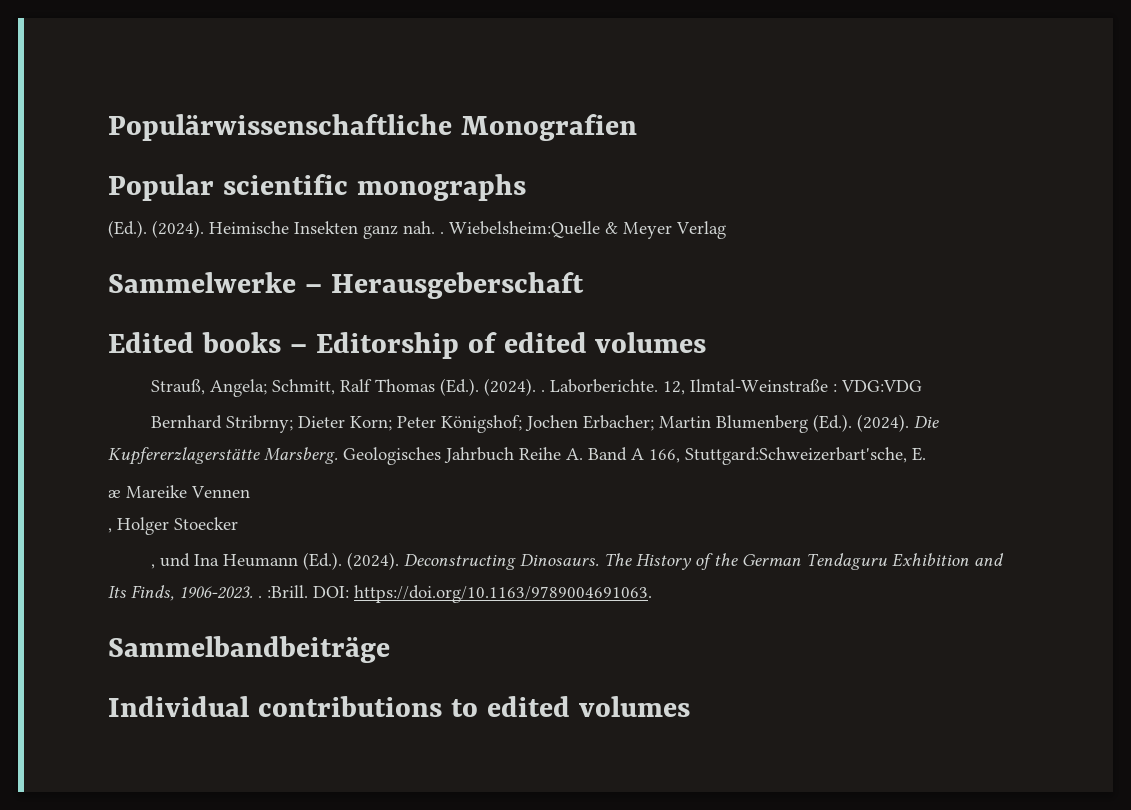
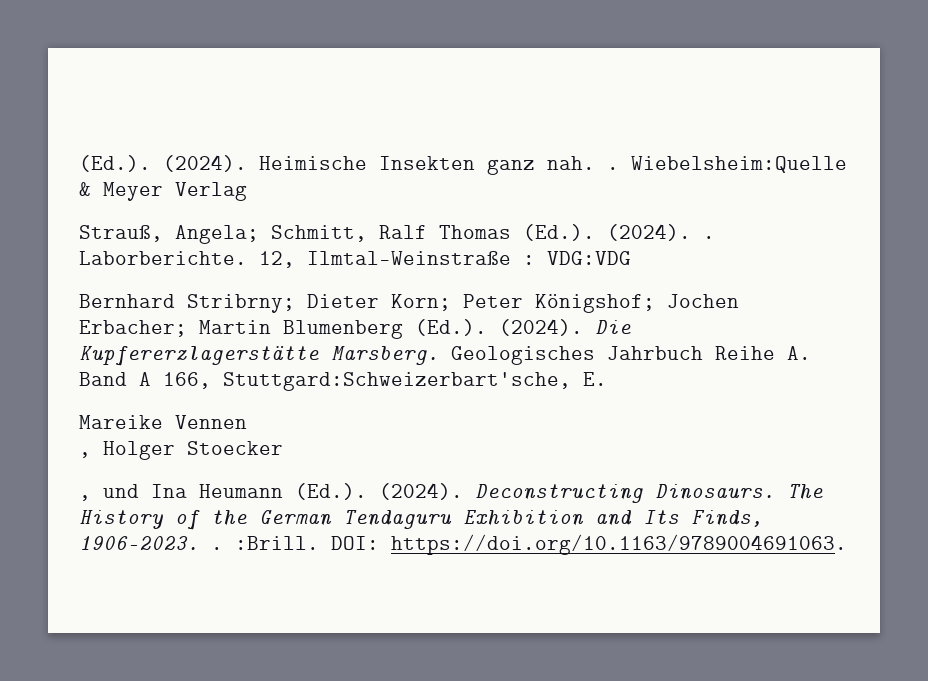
[108,114,637,141] [108,174,526,201] Populärwissenschaftliche Monografien // Popular scientific monographs // -> (79, 163) none
[108,272,584,299] [108,332,707,359] // Sammelwerke – Herausgeberschaft // Edited books – Editorship of edited volumes -> (247, 191) none
[108,490,121,498] æ -> (607, 379) none
[108,636,390,663] [108,696,690,717] // Sammelbandbeiträge // Individual contributions to edited volumes -> (847, 544) none

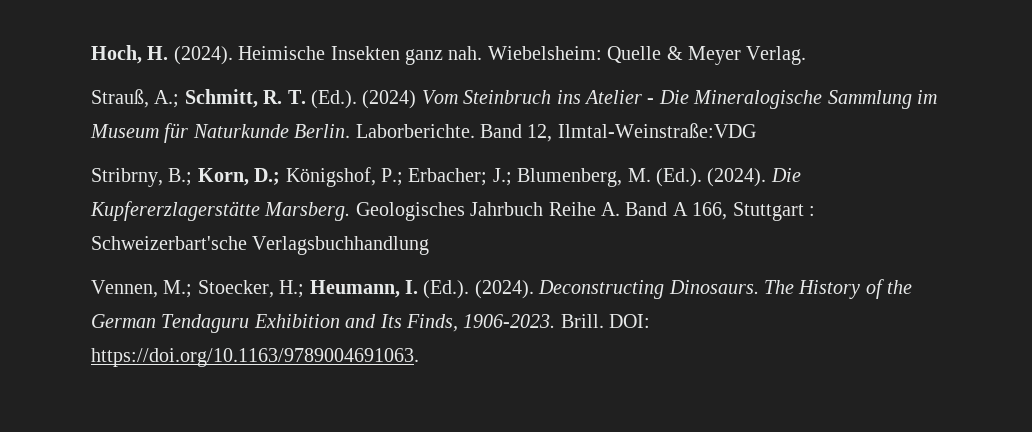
[79,155,151,172] (Ed.). -> [91,45,169,64] Hoch, H.
[607,156,847,173] . Wiebelsheim:Quelle -> [487,46,662,63] Wiebelsheim: Quelle
[175,182,247,201] Verlag -> [746,46,807,65] Verlag.
[175,224,715,244] [79,251,631,268] [79,294,739,313] [79,320,403,339] Angela; Schmitt, Ralf Thomas (Ed.). (2024). . Laborberichte. 12, Ilmtal-Weinstraße : VDG:VDG // Bernhard Stribrny; Dieter Korn; Peter Königshof; Jochen Erbacher; Martin Blumenberg -> [154,89,937,109] [90,123,756,143] [91,167,651,187] A.; Schmitt, R. T. (Ed.). (2024) Vom Steinbruch ins Atelier - Die Mineralogische Sammlung im Museum für Naturkunde Berlin. Laborberichte. Band 12, Ilmtal-Weinstraße:VDG // Stribrny, B.; Korn, D.; Königshof, P.; Erbacher; J.; Blumenberg, M.
[223,372,607,391] [79,415,247,429] [79,441,283,460] [79,484,283,501] Stuttgard:Schweizerbart'sche, E. // Mareike Vennen // , Holger Stoecker // , und Ina Heumann -> [732,202,815,221] [91,236,430,255] [91,280,418,298] Stuttgart : Schweizerbart'sche Verlagsbuchhandlung // Vennen, M.; Stoecker, H.; Heumann, I.
[211,536,319,550] . :Brill. -> [560,314,604,328] Brill.

